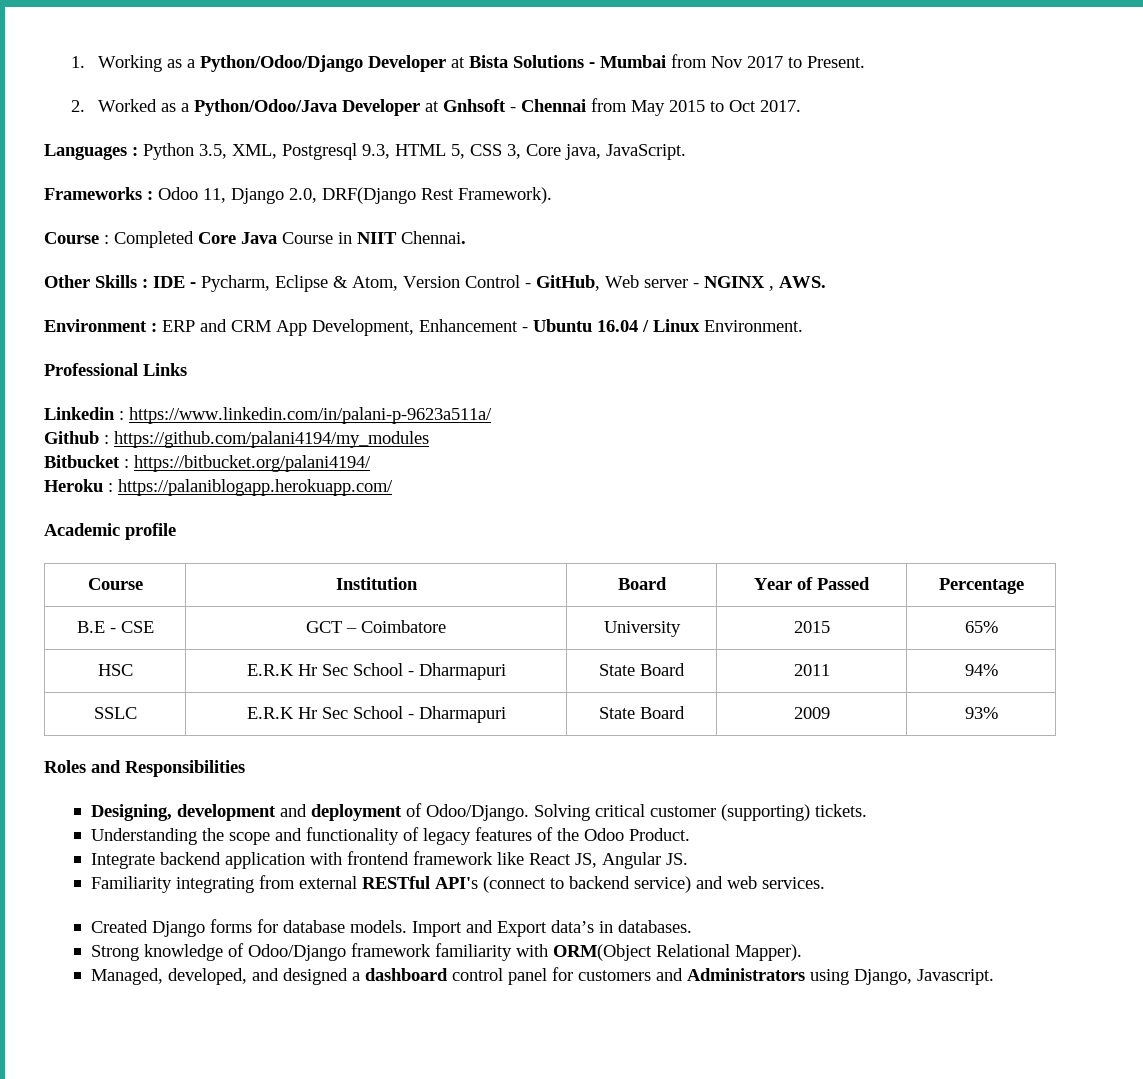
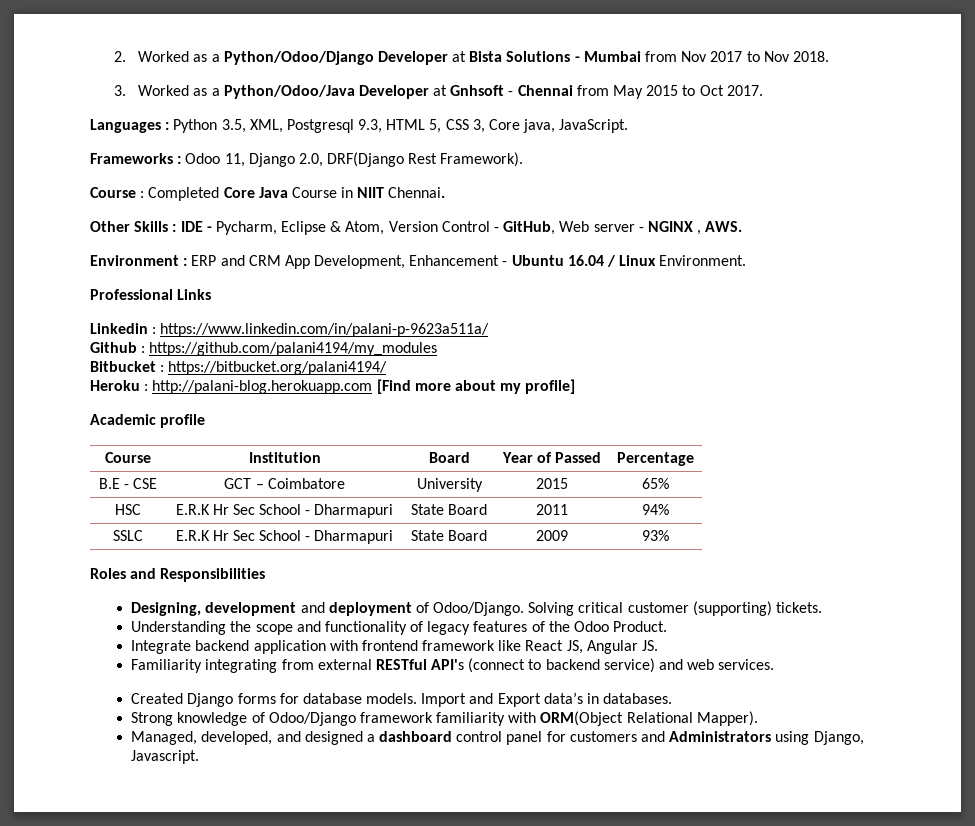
[70,55,162,72] 1. Working -> [114,51,190,62] 2. Worked
[806,56,865,68] [70,100,85,112] Present. // 2. -> [763,51,829,62] [114,85,127,96] Nov 2018. // 3.
[118,479,393,496] https://palaniblogapp.herokuapp.com/ -> [152,379,576,394] http://palani-blog.herokuapp.com [Find more about my profile]

